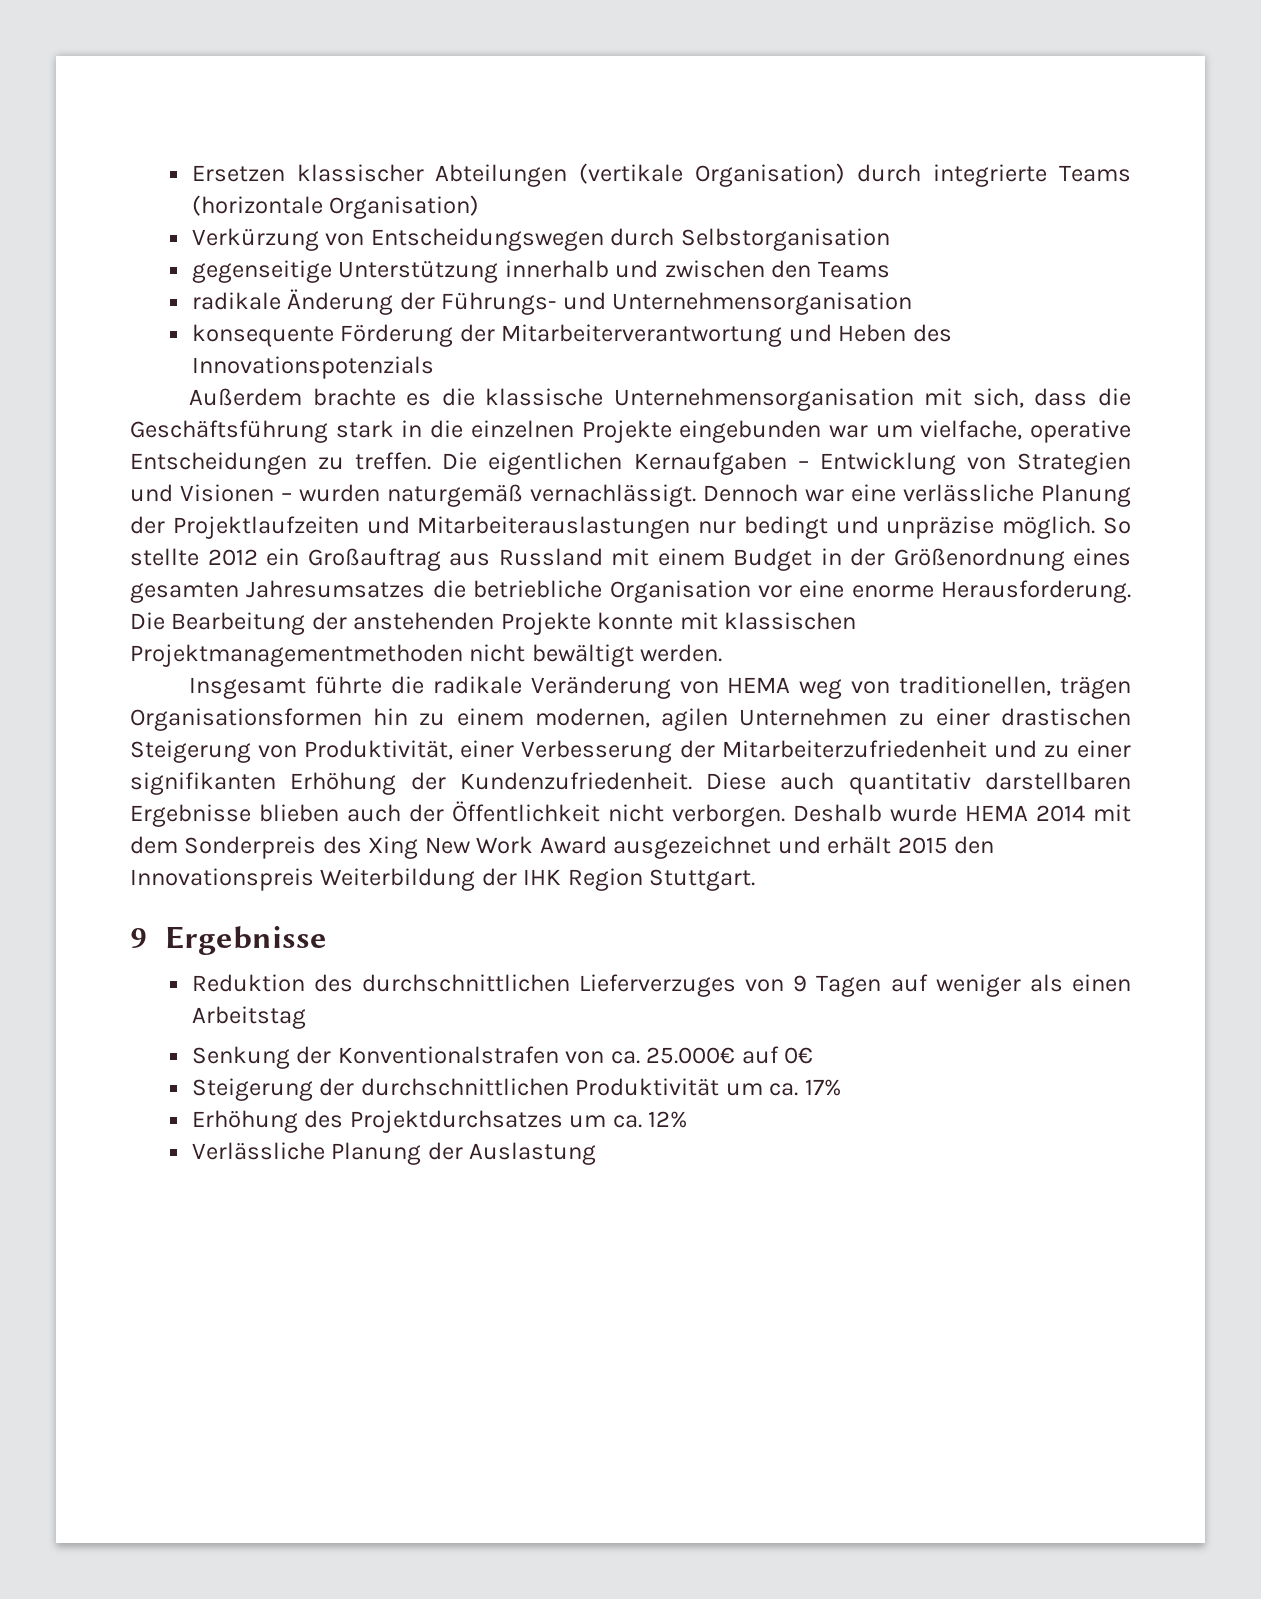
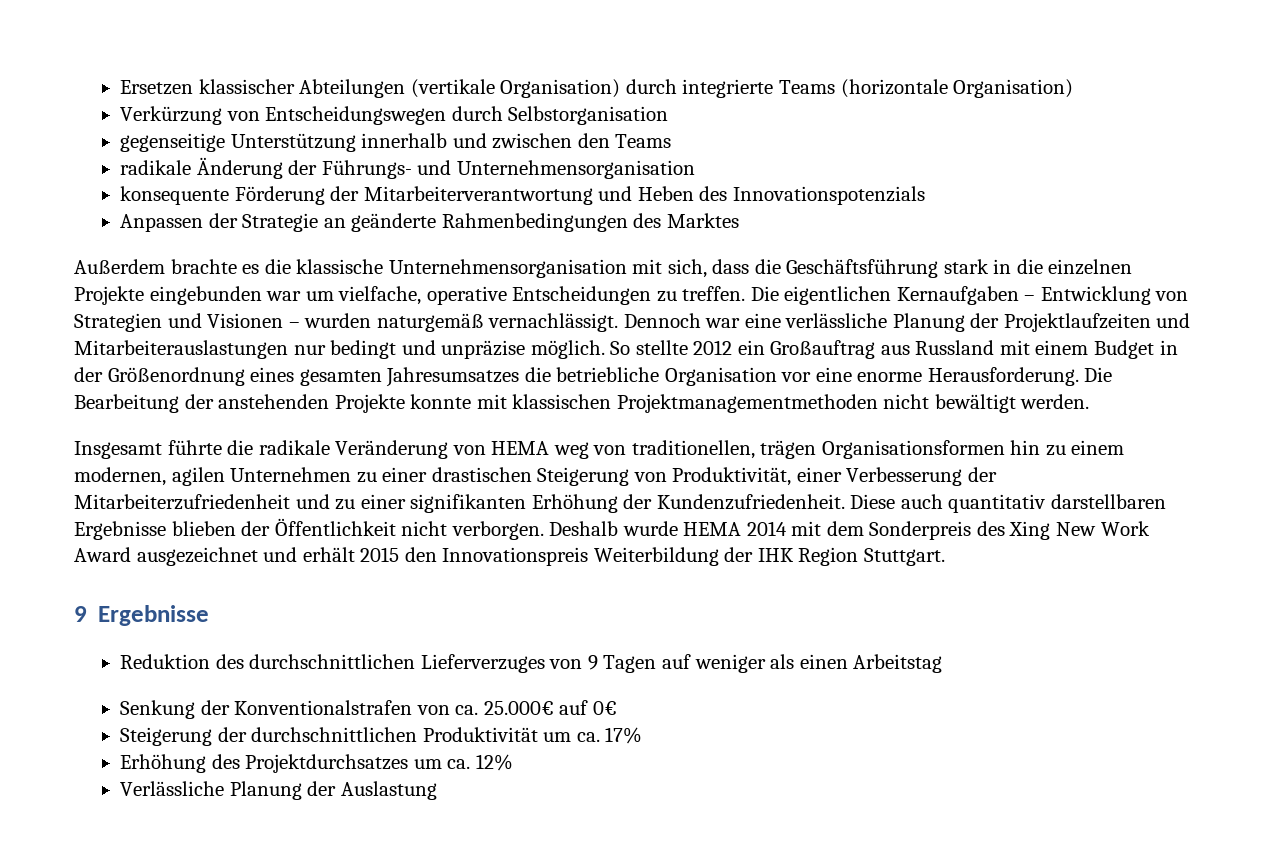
(434, 367) none -> [120,213,740,232] // Anpassen der Strategie an geänderte Rahmenbedingungen des Marktes
[347,804,401,822] auch -> (236, 528) none

